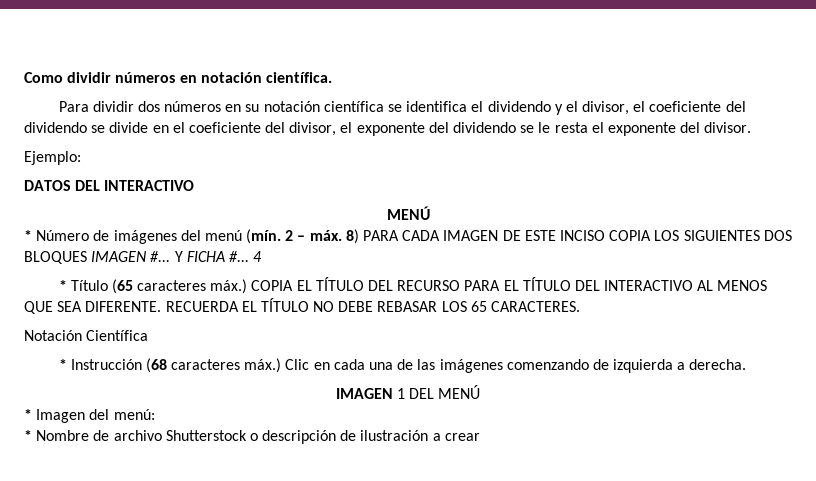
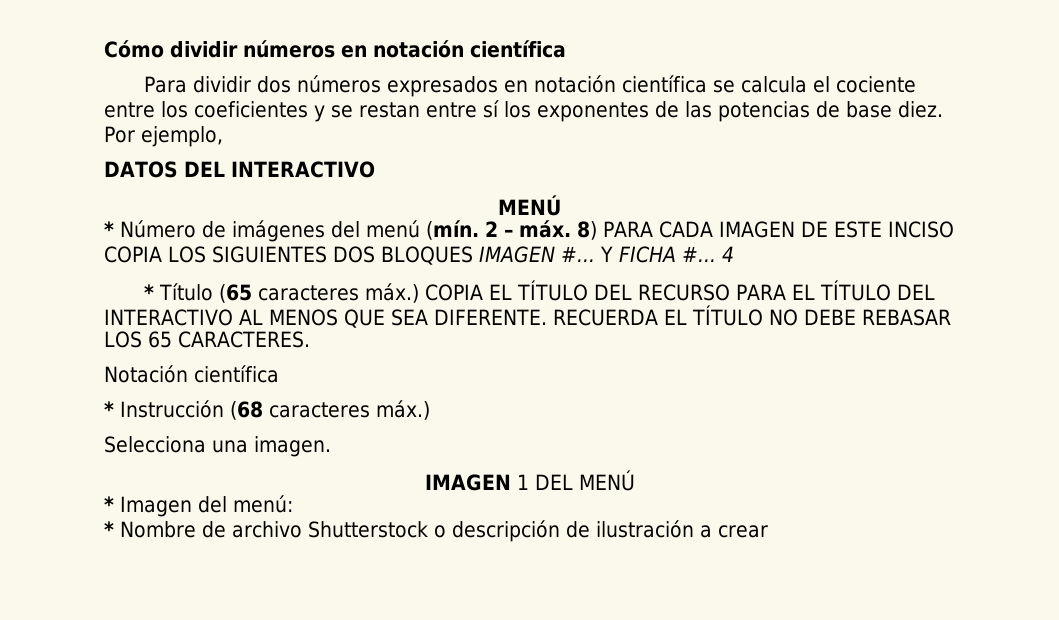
[24,72,63,83] Como -> [104,40,164,58] Cómo
[265,72,332,83] científica. -> [470,40,566,58] científica
[225,104,260,112] en su -> [386,76,528,97] expresados en
[406,101,746,115] [24,122,752,136] [24,151,81,165] identifica el dividendo y el divisor, el coeficiente del dividendo se divide en el coeficiente del divisor, el exponente del dividendo se le resta el exponente del divisor. // Ejemplo: -> [740,76,916,93] [104,100,943,122] [104,126,223,147] calcula el cociente entre los coeficientes y se restan entre sí los exponentes de las potencias de base diez. Por ejemplo,
[86,330,149,341] Científica -> [194,365,279,383] científica
[285,359,747,373] Clic en cada una de las imágenes comenzando de izquierda a derecha. -> [104,436,331,457] // Selecciona una imagen.

